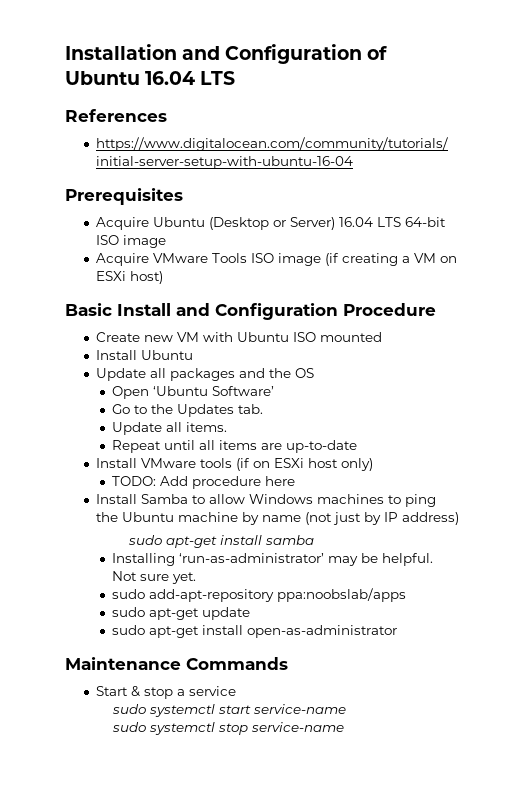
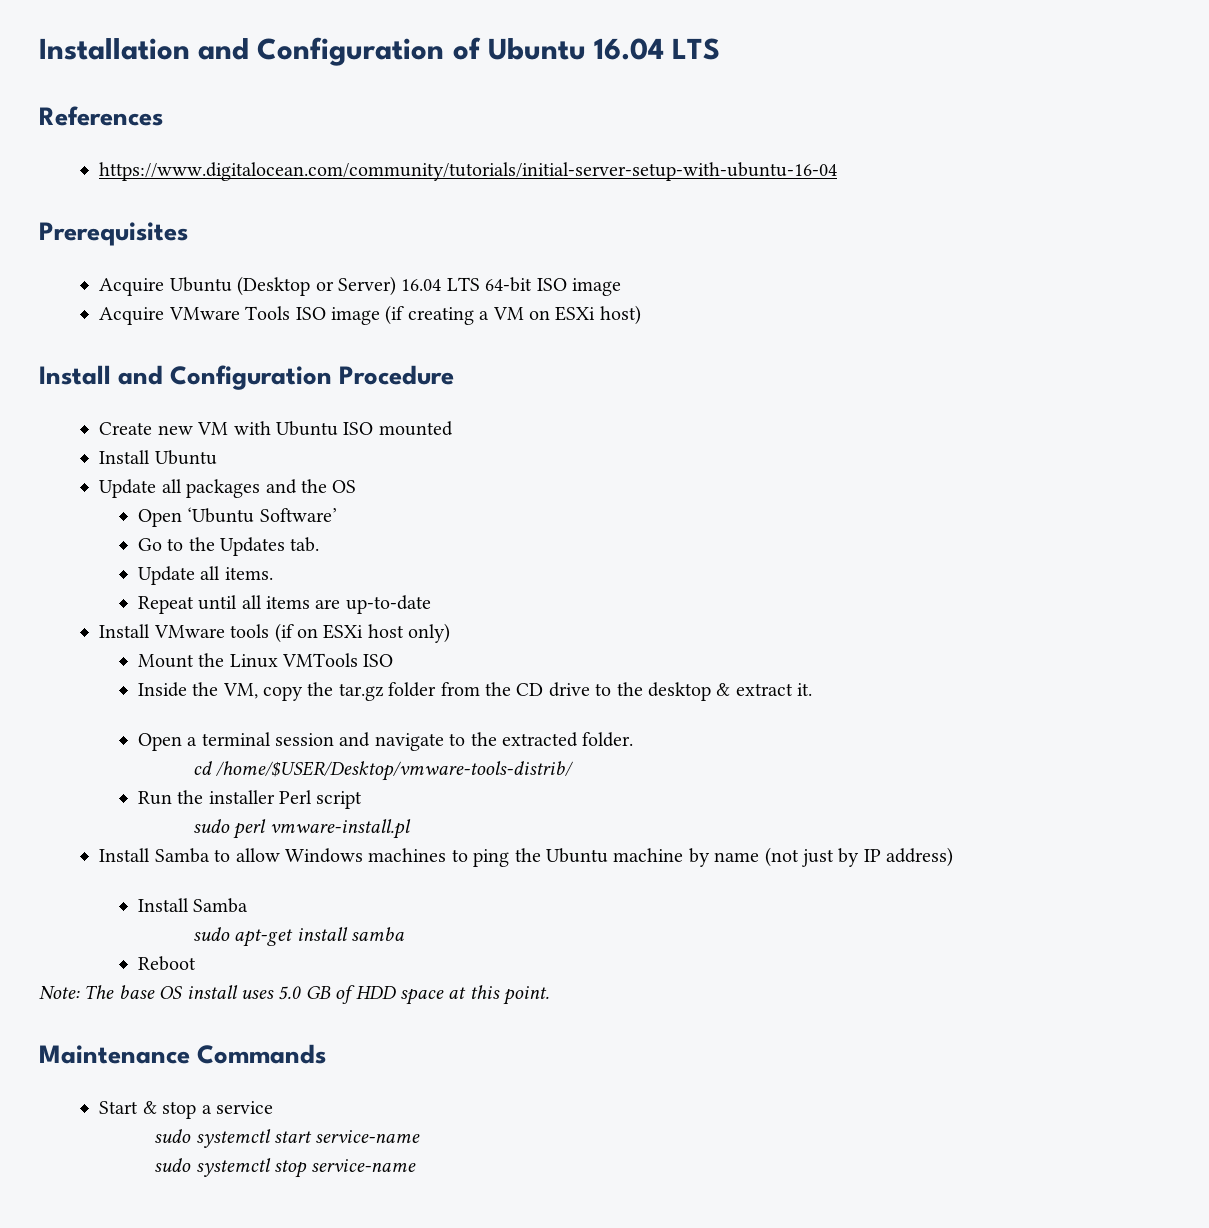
[65,303,112,316] Basic -> (641, 315) none
[112,476,296,489] TODO: Add procedure here -> [137,653,394,668] [137,682,813,701] [137,732,634,751] [192,761,575,781] [137,790,363,809] [192,819,411,839] Mount the Linux VMTools ISO // Inside the VM, copy the tar.gz folder from the CD drive to the desktop & extract it. // Open a terminal session and navigate to the extracted folder. // cd /home/$USER/Desktop/vmware-tools-distrib/ // Run the installer Perl script // sudo perl vmware-install.pl
(459, 518) none -> [137,898,249,913] // Install Samba
[112,553,434,566] [112,571,197,584] [112,588,407,602] [112,607,251,620] [112,625,398,638] Installing ‘run-as-administrator’ may be helpful. Not sure yet. // sudo add-apt-repository ppa:noobslab/apps // sudo apt-get update // sudo apt-get install open-as-administrator -> [137,956,196,971] [39,985,550,1005] Reboot // Note: The base OS install uses 5.0 GB of HDD space at this point.

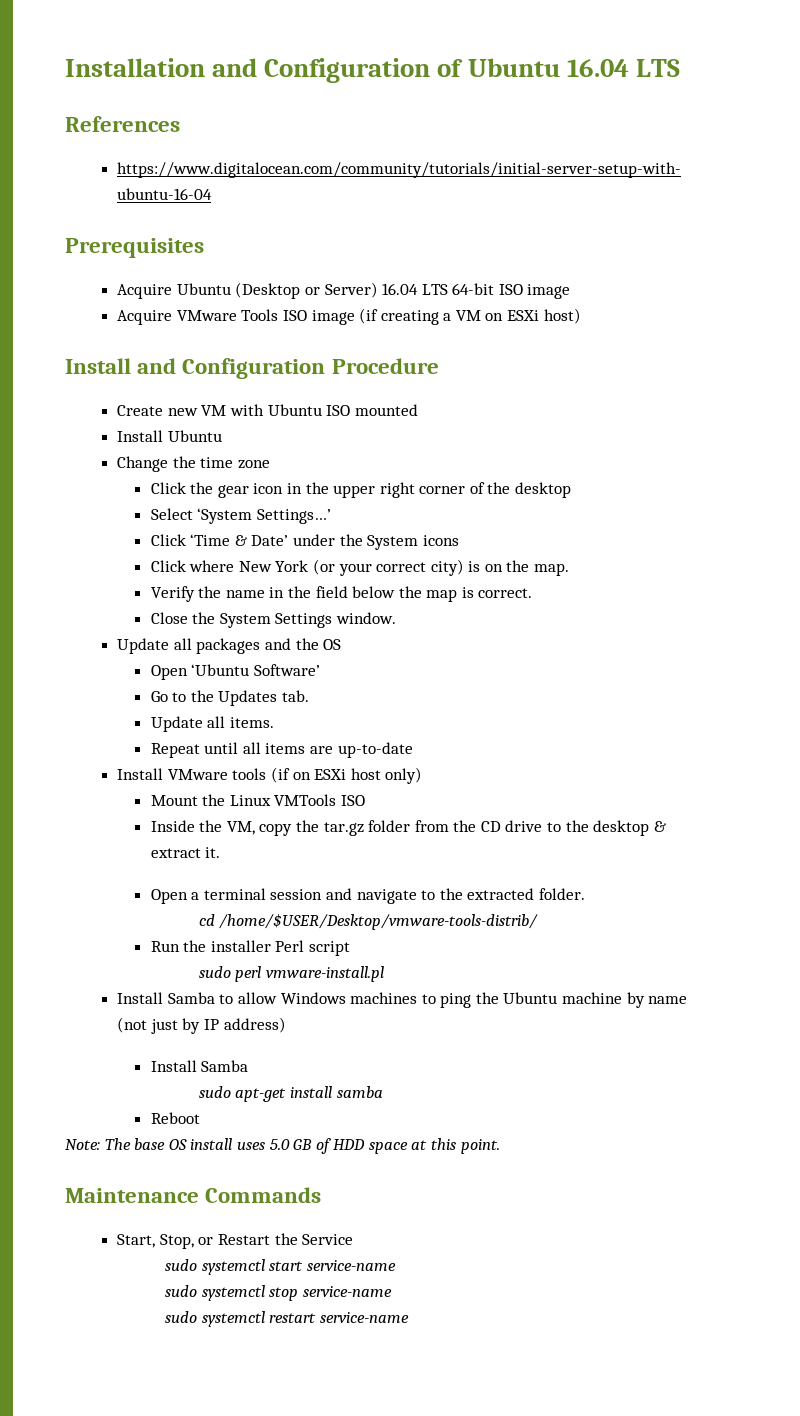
(217, 457) none -> [117,456,270,472] [150,482,572,498] [150,508,331,524] [150,534,459,550] [150,559,570,576] [150,586,533,602] [150,612,396,628] // Change the time zone // Click the gear icon in the upper right corner of the desktop // Select ‘System Settings…’ // Click ‘Time & Date’ under the System icons // Click where New York (or your correct city) is on the map. // Verify the name in the field below the map is correct. // Close the System Settings window.
[99,1101,274,1119] Start & stop a service -> [117,1233,354,1249] Start, Stop, or Restart the Service
(417, 1165) none -> [165,1311,410,1327] // sudo systemctl restart service-name

